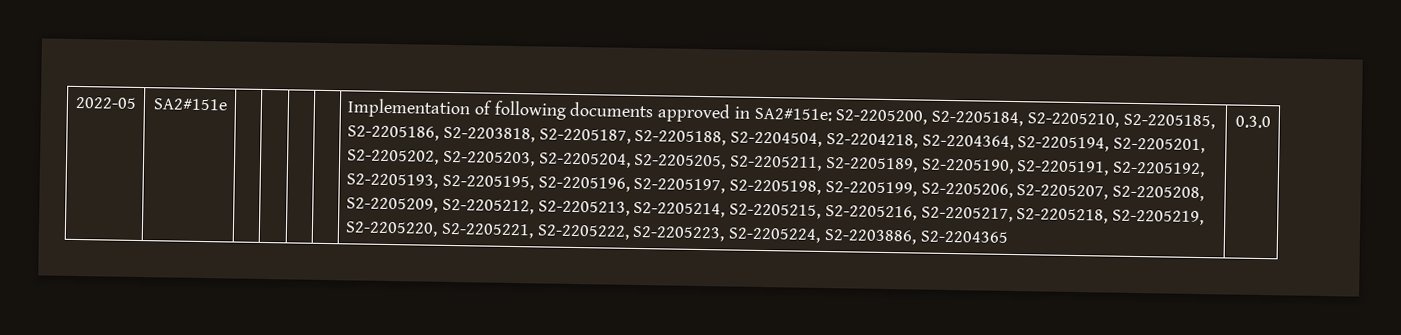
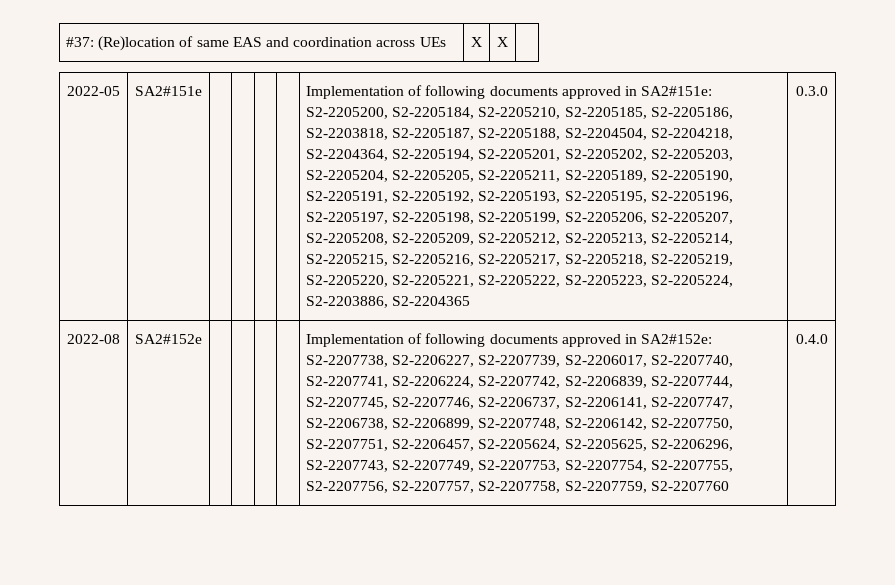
(75, 102) none -> [66,36,446,51] [471,37,482,47] [497,37,508,47] #37: (Re)location of same EAS and coordination across UEs | X | X | //
(1271, 122) none -> [67,334,120,344] [135,334,202,344] [306,333,713,347] [306,355,733,367] [306,376,733,388] [306,397,733,409] [306,418,733,430] [306,439,733,451] [306,460,733,472] [306,481,729,493] [795,334,828,344] // 2022-08 | SA2#152e | | | | | Implementation of following documents approved in SA2#152e: S2-2207738, S2-2206227, S2-2207739, S2-2206017, S2-2207740, S2-2207741, S2-2206224, S2-2207742, S2-2206839, S2-2207744, S2-2207745, S2-2207746, S2-2206737, S2-2206141, S2-2207747, S2-2206738, S2-2206899, S2-2207748, S2-2206142, S2-2207750, S2-2207751, S2-2206457, S2-2205624, S2-2205625, S2-2206296, S2-2207743, S2-2207749, S2-2207753, S2-2207754, S2-2207755, S2-2207756, S2-2207757, S2-2207758, S2-2207759, S2-2207760 | 0.4.0

